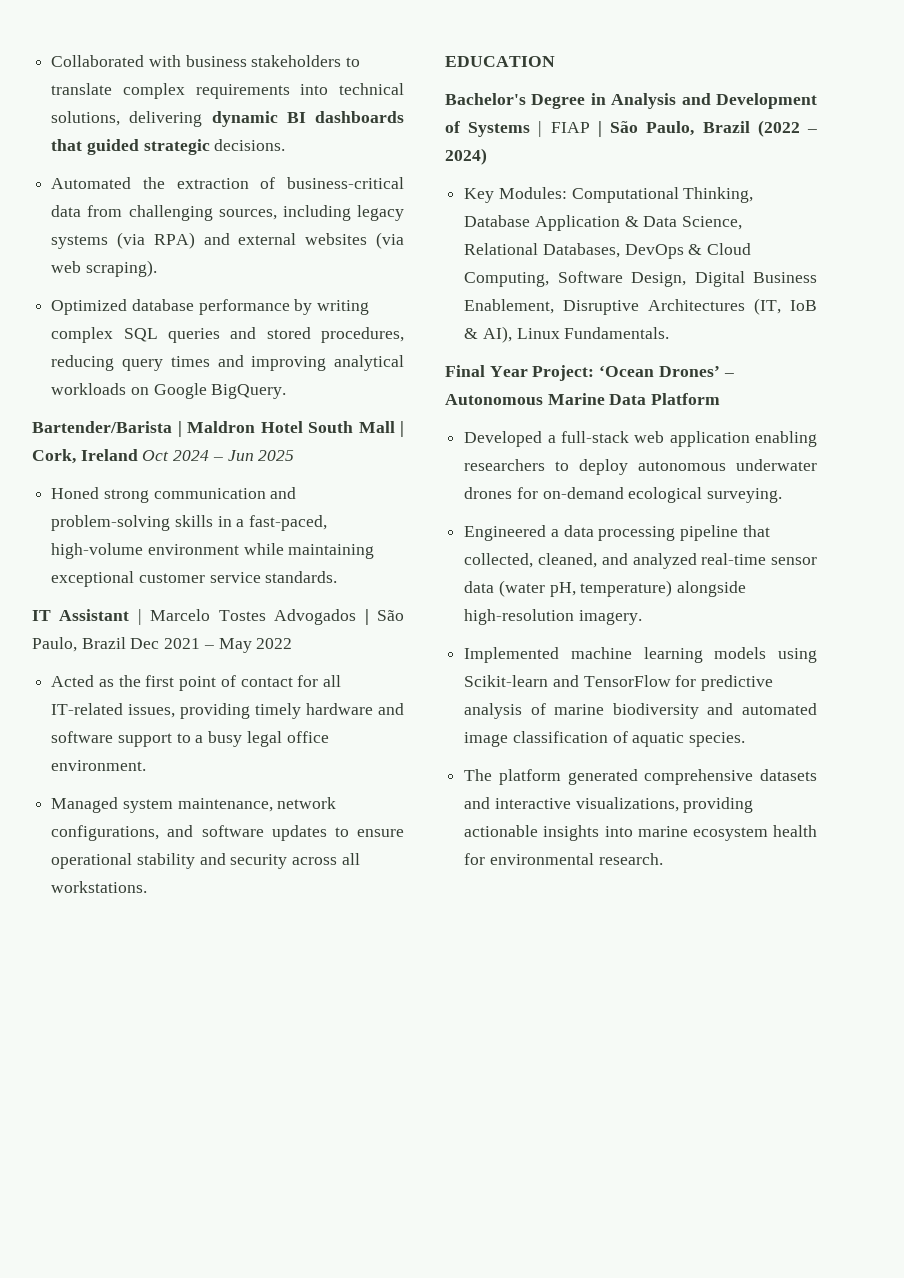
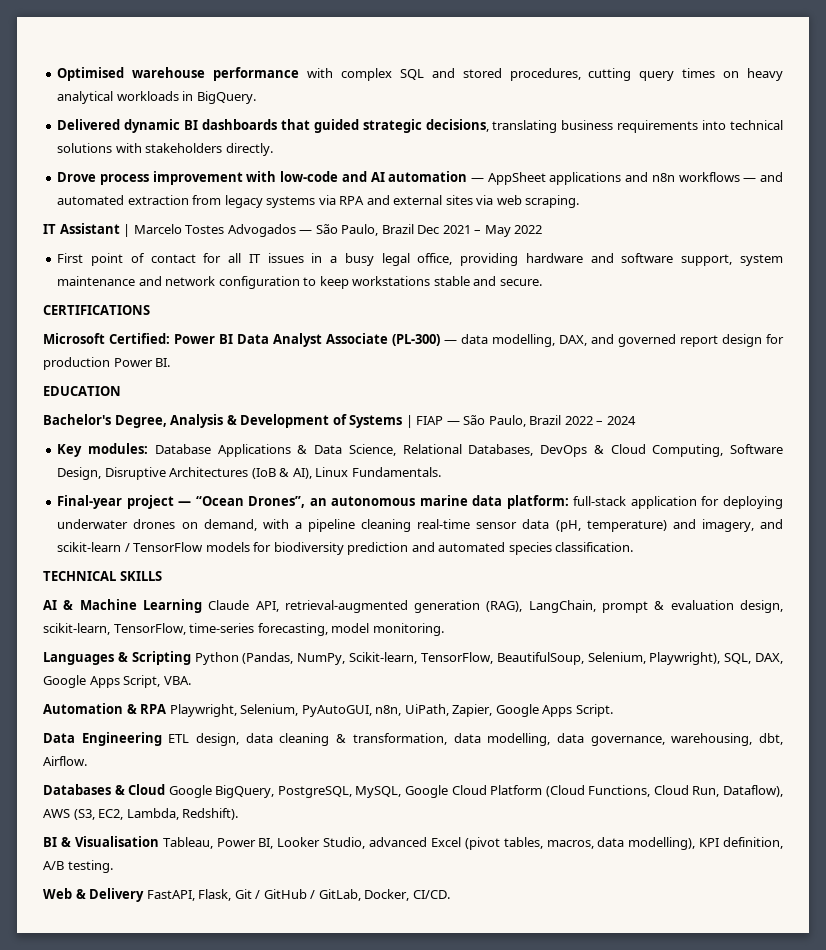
[51,55,361,67] [51,83,404,99] [51,111,203,127] Collaborated with business stakeholders to translate complex requirements into technical solutions, delivering -> [57,67,783,81] [57,91,256,104] [57,119,121,130] Optimised warehouse performance with complex SQL and stored procedures, cutting query times on heavy analytical workloads in BigQuery. // Delivered
[214,139,286,151] [51,177,404,189] [51,205,404,221] [51,232,404,249] [51,260,157,277] [51,299,370,315] [51,327,404,343] [51,355,404,371] [51,383,287,399] [32,421,404,437] [32,449,295,464] [51,487,297,503] [51,515,328,531] [51,543,375,559] [51,571,338,587] decisions. // Automated the extraction of business-critical data from challenging sources, including legacy systems (via RPA) and external websites (via web scraping). // Optimized database performance by writing complex SQL queries and stored procedures, reducing query times and improving analytical workloads on Google BigQuery. // Bartender/Barista | Maldron Hotel South Mall | Cork, Ireland Oct 2024 – Jun 2025 // Honed strong communication and problem-solving skills in a fast-paced, high-volume environment while maintaining exceptional customer service standards. -> [425,119,783,133] [57,143,273,156] [57,171,784,185] [57,195,580,208] decisions, translating business requirements into technical solutions with stakeholders directly. // Drove process improvement with low-code and AI automation — AppSheet applications and n8n workflows — and automated extraction from legacy systems via RPA and external sites via web scraping.
[364,609,369,625] | -> [299,230,313,234] —
[51,675,175,687] Acted as the first -> [57,253,84,263] First
[51,703,404,719] [51,731,329,747] [51,760,147,771] [51,797,337,813] [51,825,404,841] [51,853,360,869] [51,881,148,893] [445,56,555,67] [445,93,711,109] IT-related issues, providing timely hardware and software support to a busy legal office environment. // Managed system maintenance, network configurations, and software updates to ensure operational stability and security across all workstations. // EDUCATION // Bachelor's Degree in Analysis and -> [248,253,783,266] [57,276,542,289] [43,305,150,315] [43,333,784,347] [43,357,171,370] [43,386,121,396] [43,414,237,428] IT issues in a busy legal office, providing hardware and software support, system maintenance and network configuration to keep workstations stable and secure. // CERTIFICATIONS // Microsoft Certified: Power BI Data Analyst Associate (PL-300) — data modelling, DAX, and governed report design for production Power BI. // EDUCATION // Bachelor's Degree, Analysis &
[597,120,817,137] [445,148,487,165] [464,187,754,203] [464,215,620,231] | São Paulo, Brazil (2022 – 2024) // Key Modules: Computational Thinking, Database Application -> [446,415,636,427] [57,443,291,457] — São Paulo, Brazil 2022 – 2024 // Key modules: Database Applications
[694,271,817,287] [464,298,817,315] [464,326,670,343] [445,365,734,381] [445,393,721,405] [464,431,817,447] [464,459,817,475] [464,487,783,503] [464,525,770,541] [464,553,817,569] [464,580,747,597] [464,609,642,625] [464,647,817,663] [464,675,774,691] [464,703,817,719] [464,731,746,747] [464,769,817,785] [464,797,754,813] [464,825,817,841] [464,853,663,865] Digital Business Enablement, Disruptive Architectures (IT, IoB & AI), Linux Fundamentals. // Final Year Project: ‘Ocean Drones’ – Autonomous Marine Data Platform // Developed a full-stack web application enabling researchers to deploy autonomous underwater drones for on-demand ecological surveying. // Engineered a data processing pipeline that collected, cleaned, and analyzed real-time sensor data (water pH, temperature) alongside high-resolution imagery. // Implemented machine learning models using Scikit-learn and TensorFlow for predictive analysis of marine biodiversity and automated image classification of aquatic species. // The platform generated comprehensive datasets and interactive visualizations, providing actionable insights into marine ecosystem health for environmental research. -> [104,467,441,480] [57,495,783,509] [57,519,784,532] [57,542,634,555] [43,571,162,581] [43,599,783,613] [43,623,444,636] [43,651,784,665] [43,675,191,688] [43,703,613,717] [43,732,784,746] [43,756,87,766] [43,784,783,798] [43,808,239,820] [43,836,783,850] [43,860,113,873] [43,888,450,902] Disruptive Architectures (IoB & AI), Linux Fundamentals. // Final-year project — “Ocean Drones”, an autonomous marine data platform: full-stack application for deploying underwater drones on demand, with a pipeline cleaning real-time sensor data (pH, temperature) and imagery, and scikit-learn / TensorFlow models for biodiversity prediction and automated species classification. // TECHNICAL SKILLS // AI & Machine Learning Claude API, retrieval-augmented generation (RAG), LangChain, prompt & evaluation design, scikit-learn, TensorFlow, time-series forecasting, model monitoring. // Languages & Scripting Python (Pandas, NumPy, Scikit-learn, TensorFlow, BeautifulSoup, Selenium, Playwright), SQL, DAX, Google Apps Script, VBA. // Automation & RPA Playwright, Selenium, PyAutoGUI, n8n, UiPath, Zapier, Google Apps Script. // Data Engineering ETL design, data cleaning & transformation, data modelling, data governance, warehousing, dbt, Airflow. // Databases & Cloud Google BigQuery, PostgreSQL, MySQL, Google Cloud Platform (Cloud Functions, Cloud Run, Dataflow), AWS (S3, EC2, Lambda, Redshift). // BI & Visualisation Tableau, Power BI, Looker Studio, advanced Excel (pivot tables, macros, data modelling), KPI definition, A/B testing. // Web & Delivery FastAPI, Flask, Git / GitHub / GitLab, Docker, CI/CD.

